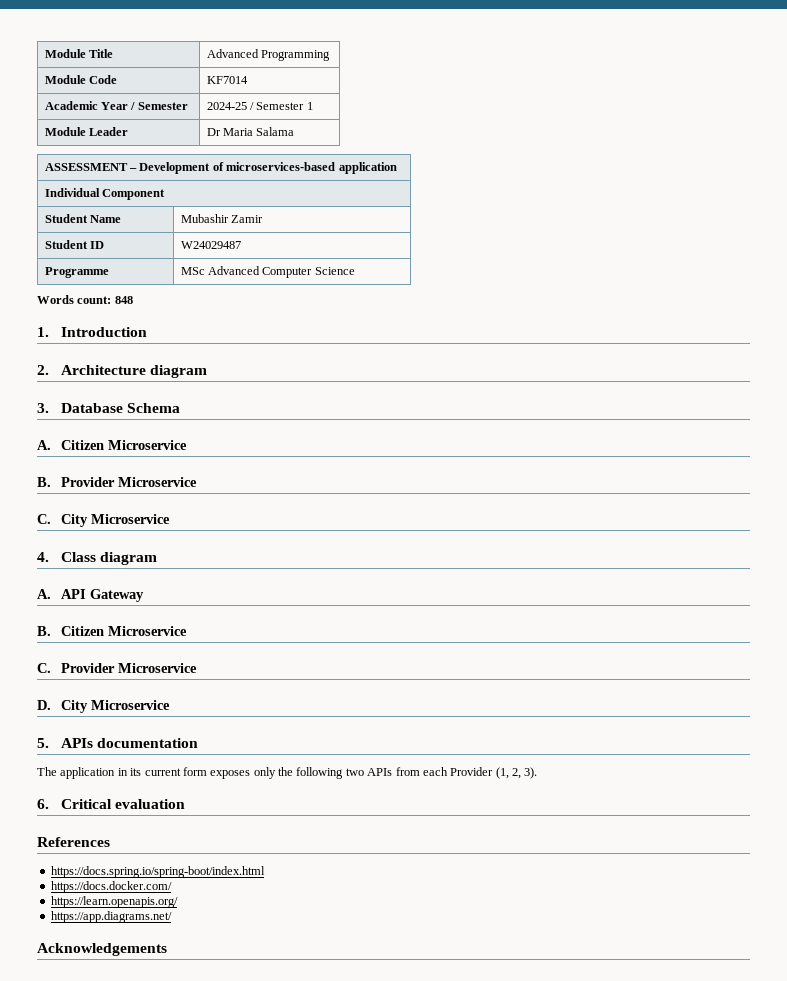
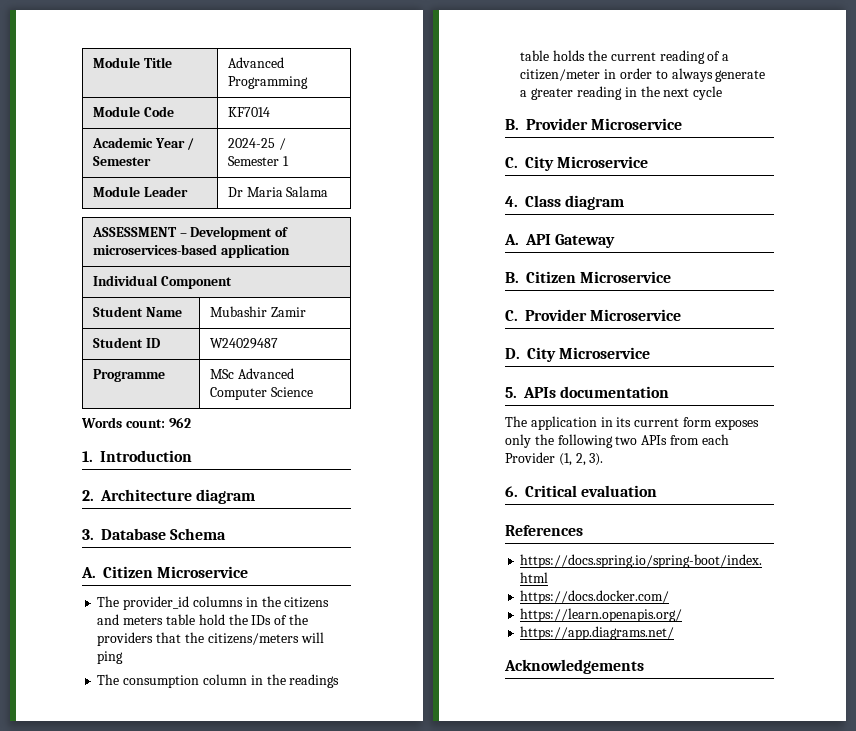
[114,296,133,304] 848 -> [168,417,191,428] 962
(188, 445) none -> [97,596,330,610] [97,614,308,625] [97,632,324,646] [97,651,124,664] [97,674,340,688] [520,50,730,64] [520,68,766,82] [520,86,723,100] // The provider_id columns in the citizens and meters table hold the IDs of the providers that the citizens/meters will ping // The consumption column in the readings table holds the current reading of a citizen/meter in order to always generate a greater reading in the next cycle

